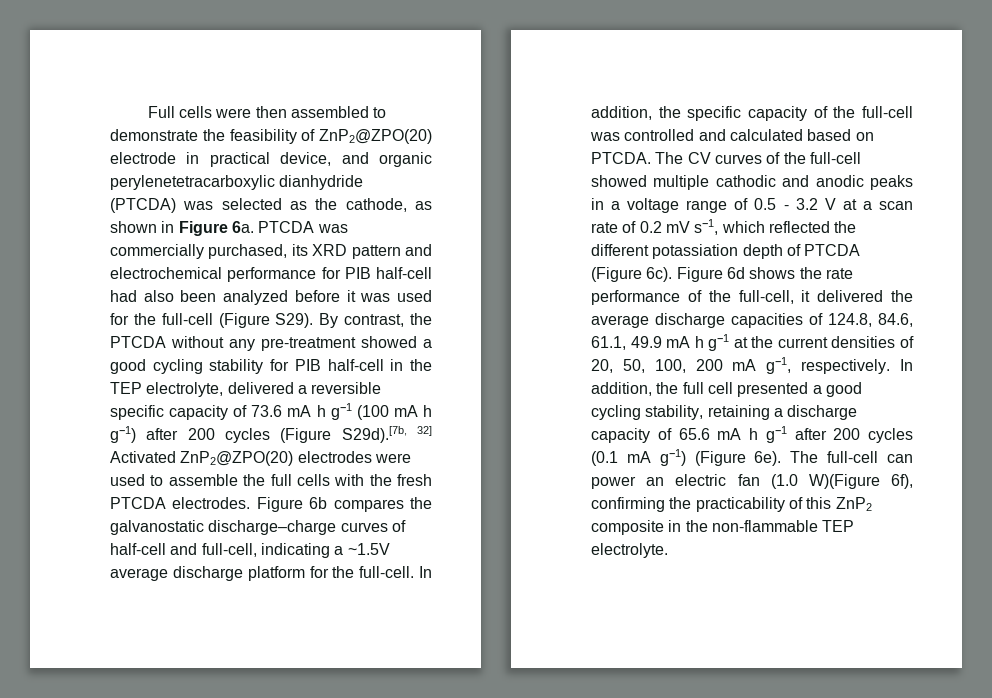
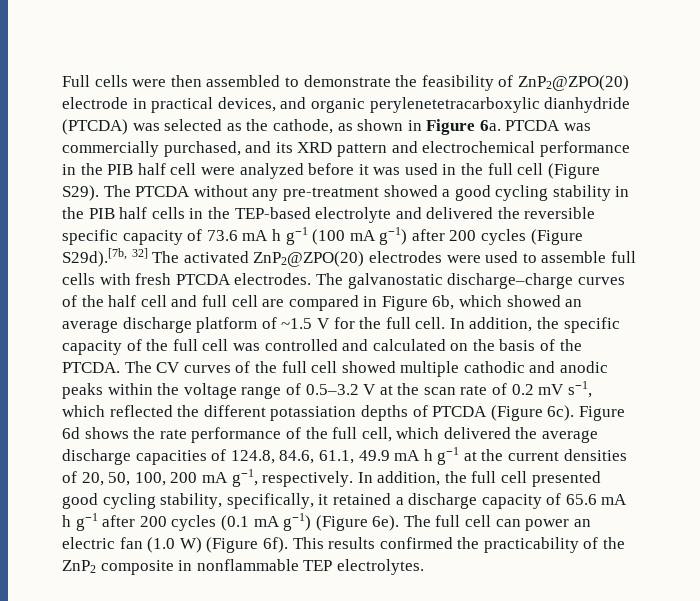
[280,152,332,166] device, -> [217,97,276,112] devices,
(288, 251) none -> [245,141,272,153] and
[321,267,432,279] [110,290,217,302] for PIB half-cell had also been -> [62,163,235,175] in the PIB half cell were
[110,313,432,328] for the full-cell (Figure S29). By contrast, the -> [442,163,600,179] [62,185,131,201] in the full cell (Figure S29). The
[270,359,433,371] [110,382,307,397] for PIB half-cell in the TEP electrolyte, delivered a -> [615,186,630,197] [62,207,520,223] in the PIB half cells in the TEP-based electrolyte and delivered the
[423,405,432,417] h -> (376, 235) none
[110,451,176,463] Activated -> [152,251,249,263] The activated
[243,474,266,486] the -> (607, 257) none
[369,474,392,486] the -> (131, 279) none
[256,497,433,512] [110,520,406,535] [110,543,390,558] [110,566,415,581] Figure 6b compares the galvanostatic discharge–charge curves of half-cell and full-cell, indicating a ~1.5V average discharge platform for the full-cell. -> [315,273,625,289] [62,295,583,311] [62,317,446,333] The galvanostatic discharge–charge curves of the half cell and full cell are compared in Figure 6b, which showed an average discharge platform of ~1.5 V for the full cell.
[862,106,913,118] full-cell -> [172,339,229,351] full cell
[807,129,874,141] based on -> [450,339,582,351] on the basis of the
[809,152,861,164] full-cell -> [281,361,338,373] full cell
[591,198,621,210] in a -> [107,383,180,395] within the
[754,198,818,210] 0.5 - 3.2 -> [305,384,359,395] 0.5–3.2
[862,201,872,210] a -> [397,383,420,395] the
[742,244,783,259] depth -> [360,405,408,421] depths
[738,290,811,304] full-cell, it -> [332,427,440,442] full cell, which
[812,385,822,394] a -> (601, 479) none
[707,405,770,420] retaining -> [226,493,391,509] specifically, it retained
[827,451,879,463] full-cell -> [435,515,492,527] full cell
[808,474,913,489] [591,497,665,512] W)(Figure 6f), confirming -> [179,537,453,553] W) (Figure 6f). This results confirmed
[806,497,832,509] this -> [603,537,626,549] the
[685,520,855,532] [591,543,668,558] the non-flammable TEP electrolyte. -> [196,559,424,575] nonflammable TEP electrolytes.

